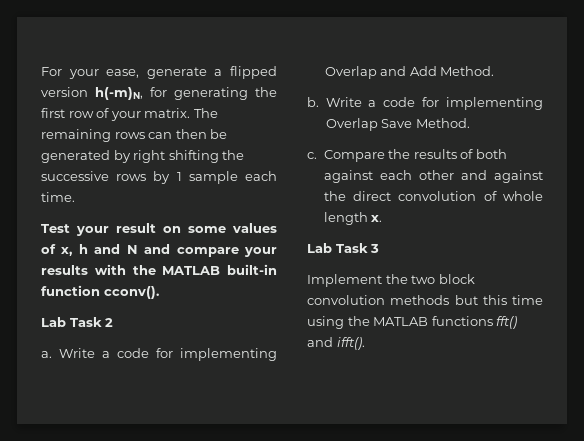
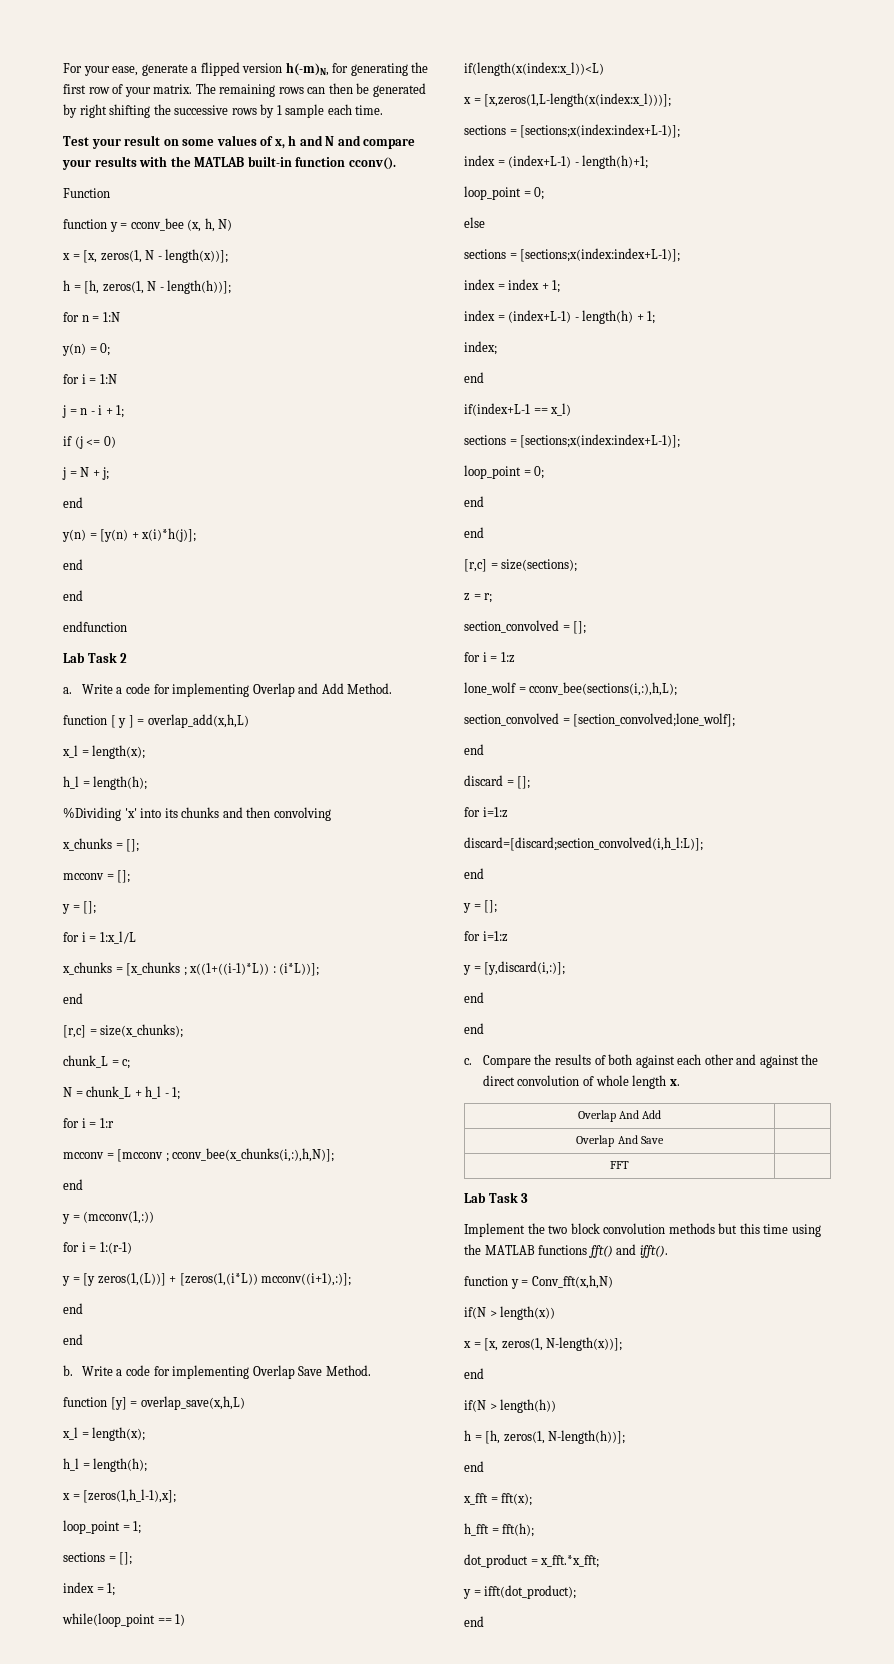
(159, 292) none -> [63,188,110,198] [63,218,233,232] [62,249,229,263] [63,280,232,294] [63,312,120,322] [62,343,111,356] [63,374,117,384] [62,405,125,418] [63,436,116,449] [62,467,110,480] [63,497,83,508] [62,528,197,542] [63,559,83,570] [63,590,83,601] [63,621,127,632] // Function // function y = cconv_bee (x, h, N) // x = [x, zeros(1, N - length(x))]; // h = [h, zeros(1, N - length(h))]; // for n = 1:N // y(n) = 0; // for i = 1:N // j = n - i + 1; // if (j <= 0) // j = N + j; // end // y(n) = [y(n) + x(i)*h(j)]; // end // end // endfunction
(495, 71) none -> [63,714,249,728] [62,745,146,759] [63,776,148,790] [63,807,331,821] [62,838,140,852] [63,870,131,883] [62,901,97,914] [63,931,136,944] [62,962,320,976] [63,993,83,1004] [63,1024,184,1038] [63,1055,131,1069] [63,1086,181,1100] [63,1118,114,1128] [63,1148,335,1162] [63,1179,83,1190] [62,1211,155,1224] [63,1242,132,1254] [62,1273,352,1286] [63,1303,83,1314] [63,1334,83,1345] // function [ y ] = overlap_add(x,h,L) // x_l = length(x); // h_l = length(h); // %Dividing 'x' into its chunks and then convolving // x_chunks = []; // mcconv = []; // y = []; // for i = 1:x_l/L // x_chunks = [x_chunks ; x((1+((i-1)*L)) : (i*L))]; // end // [r,c] = size(x_chunks); // chunk_L = c; // N = chunk_L + h_l - 1; // for i = 1:r // mcconv = [mcconv ; cconv_bee(x_chunks(i,:),h,N)]; // end // y = (mcconv(1,:)) // for i = 1:(r-1) // y = [y zeros(1,(L))] + [zeros(1,(i*L)) mcconv((i+1),:)]; // end // end
(470, 123) none -> [63,1396,245,1410] [62,1427,146,1441] [63,1458,148,1472] [62,1489,177,1503] [63,1520,142,1534] [63,1552,133,1565] [63,1582,116,1596] [62,1613,186,1627] [464,62,604,76] [463,93,672,107] [464,124,681,138] [464,155,649,169] [464,186,545,200] [464,217,485,228] [464,248,681,262] [464,279,561,293] [464,310,656,324] [464,341,497,355] [464,372,484,383] [464,403,572,416] [464,434,681,448] [464,465,545,479] [464,496,484,507] [464,527,484,538] [464,559,578,572] [464,593,493,603] [464,620,587,634] [464,652,515,663] [464,682,678,696] [464,713,736,727] [464,744,484,755] [464,775,531,789] [464,807,508,818] [464,837,703,851] [464,868,484,879] [463,900,498,913] [464,931,508,942] [463,961,566,975] [464,992,484,1003] [464,1023,484,1034] // function [y] = overlap_save(x,h,L) // x_l = length(x); // h_l = length(h); // x = [zeros(1,h_l-1),x]; // loop_point = 1; // sections = []; // index = 1; // while(loop_point == 1) // if(length(x(index:x_l))<L) // x = [x,zeros(1,L-length(x(index:x_l)))]; // sections = [sections;x(index:index+L-1)]; // index = (index+L-1) - length(h)+1; // loop_point = 0; // else // sections = [sections;x(index:index+L-1)]; // index = index + 1; // index = (index+L-1) - length(h) + 1; // index; // end // if(index+L-1 == x_l) // sections = [sections;x(index:index+L-1)]; // loop_point = 0; // end // end // [r,c] = size(sections); // z = r; // section_convolved = []; // for i = 1:z // lone_wolf = cconv_bee(sections(i,:),h,L); // section_convolved = [section_convolved;lone_wolf]; // end // discard = []; // for i=1:z // discard=[discard;section_convolved(i,h_l:L)]; // end // y = []; // for i=1:z // y = [y,discard(i,:)]; // end // end
(383, 218) none -> [577,1110,662,1122] [576,1135,664,1147] [610,1161,629,1169] // Overlap And Add | // Overlap And Save | // FFT |
(365, 343) none -> [464,1275,613,1289] [464,1306,556,1320] [463,1337,623,1351] [464,1368,484,1379] [464,1399,557,1413] [464,1430,626,1444] [464,1461,484,1472] [463,1493,533,1506] [464,1523,535,1537] [464,1554,600,1568] [463,1585,577,1599] [464,1616,484,1627] // function y = Conv_fft(x,h,N) // if(N > length(x)) // x = [x, zeros(1, N-length(x))]; // end // if(N > length(h)) // h = [h, zeros(1, N-length(h))]; // end // x_fft = fft(x); // h_fft = fft(h); // dot_product = x_fft.*x_fft; // y = ifft(dot_product); // end

